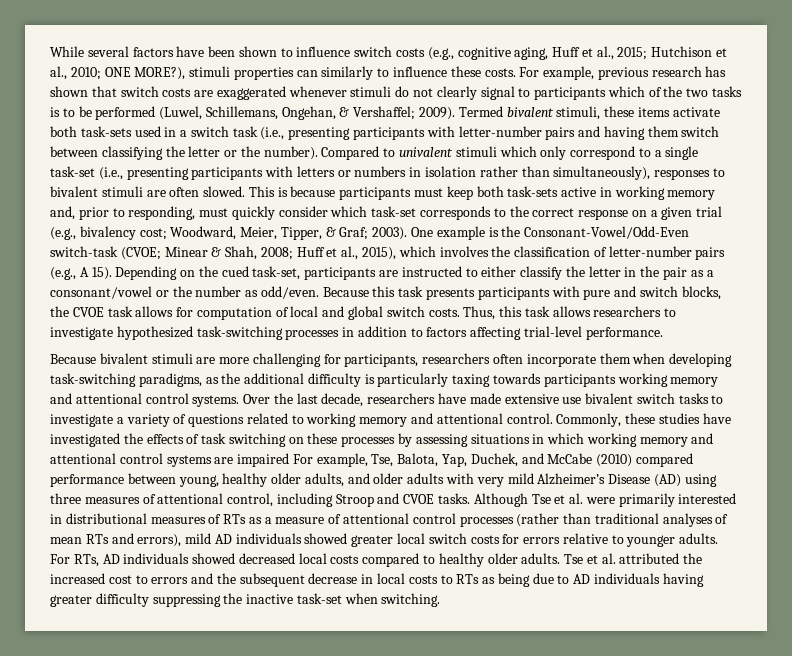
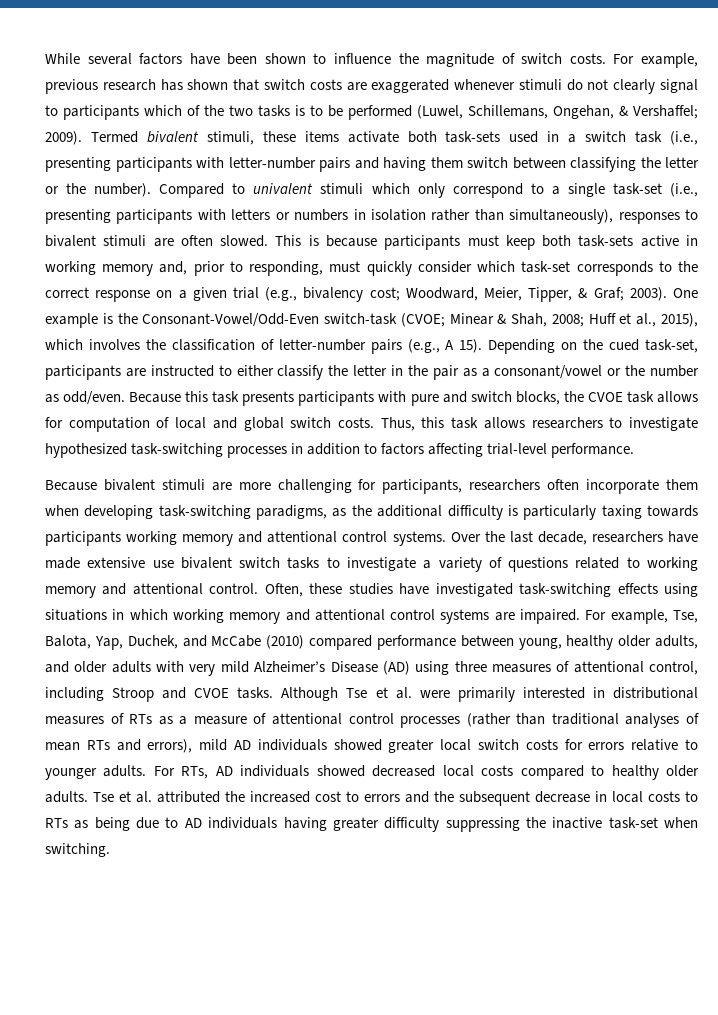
[354,46,728,60] [50,66,481,80] switch costs (e.g., cognitive aging, Huff et al., 2015; Hutchison et al., 2010; ONE MORE?), stimuli properties can similarly to influence these -> [398,53,563,67] the magnitude of switch
[556,413,622,427] Commonly, -> [264,583,303,597] Often,
[123,433,468,447] the effects of task switching on these processes by assessing -> [519,583,698,597] task-switching effects using
[237,453,290,467] impaired -> [520,609,581,624] impaired.

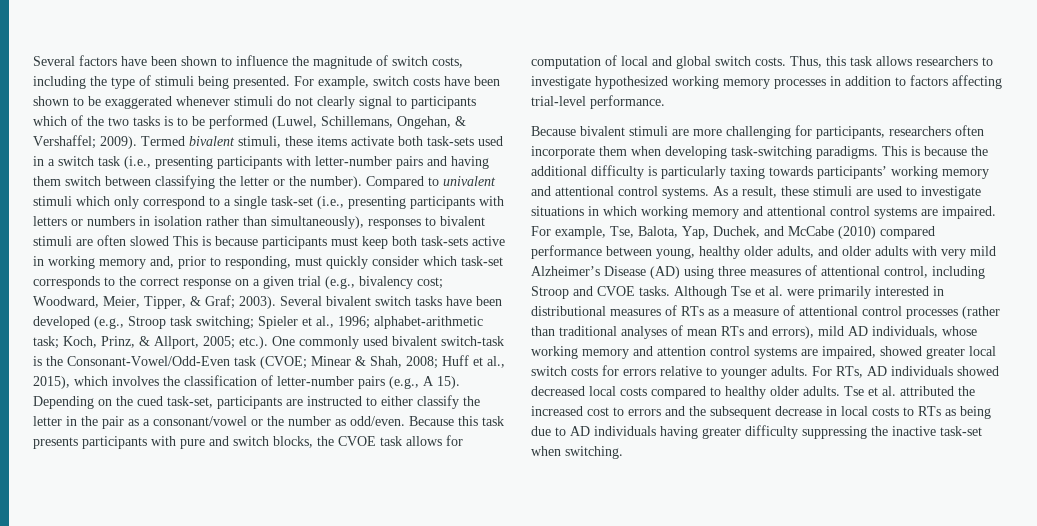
[45,53,132,65] While several -> [33,56,75,66] Several
[569,53,698,68] [45,79,367,94] costs. For example, previous research has shown that switch costs are -> [432,57,463,68] [33,75,500,89] [33,96,101,106] costs, including the type of stimuli being presented. For example, switch costs have been shown to be
[220,235,269,247] slowed. -> [130,236,169,246] slowed
[673,288,699,298] [45,313,98,328] One example -> [280,296,502,306] [33,316,483,329] [33,336,504,349] Several bivalent switch tasks have been developed (e.g., Stroop task switching; Spieler et al., 1996; alphabet-arithmetic task; Koch, Prinz, & Allport, 2005; etc.). One commonly used bivalent switch-task
[324,313,398,325] switch-task -> [234,356,256,366] task
[131,443,224,457] task-switching -> [672,76,770,89] working memory
[256,505,347,520] paradigms, as -> [816,146,967,159] paradigms. This is because
[45,531,121,546] participants -> [817,166,887,179] participants’
[450,531,698,545] [45,557,699,572] [45,583,698,598] Over the last decade, researchers have made extensive use bivalent switch tasks to investigate a variety of questions related to working memory and attentional control. Often, these studies have investigated task-switching effects using -> [713,186,981,199] As a result, these stimuli are used to investigate
[257,739,327,751] individuals -> [872,326,977,338] [531,346,876,359] individuals, whose working memory and attention control systems are impaired,

